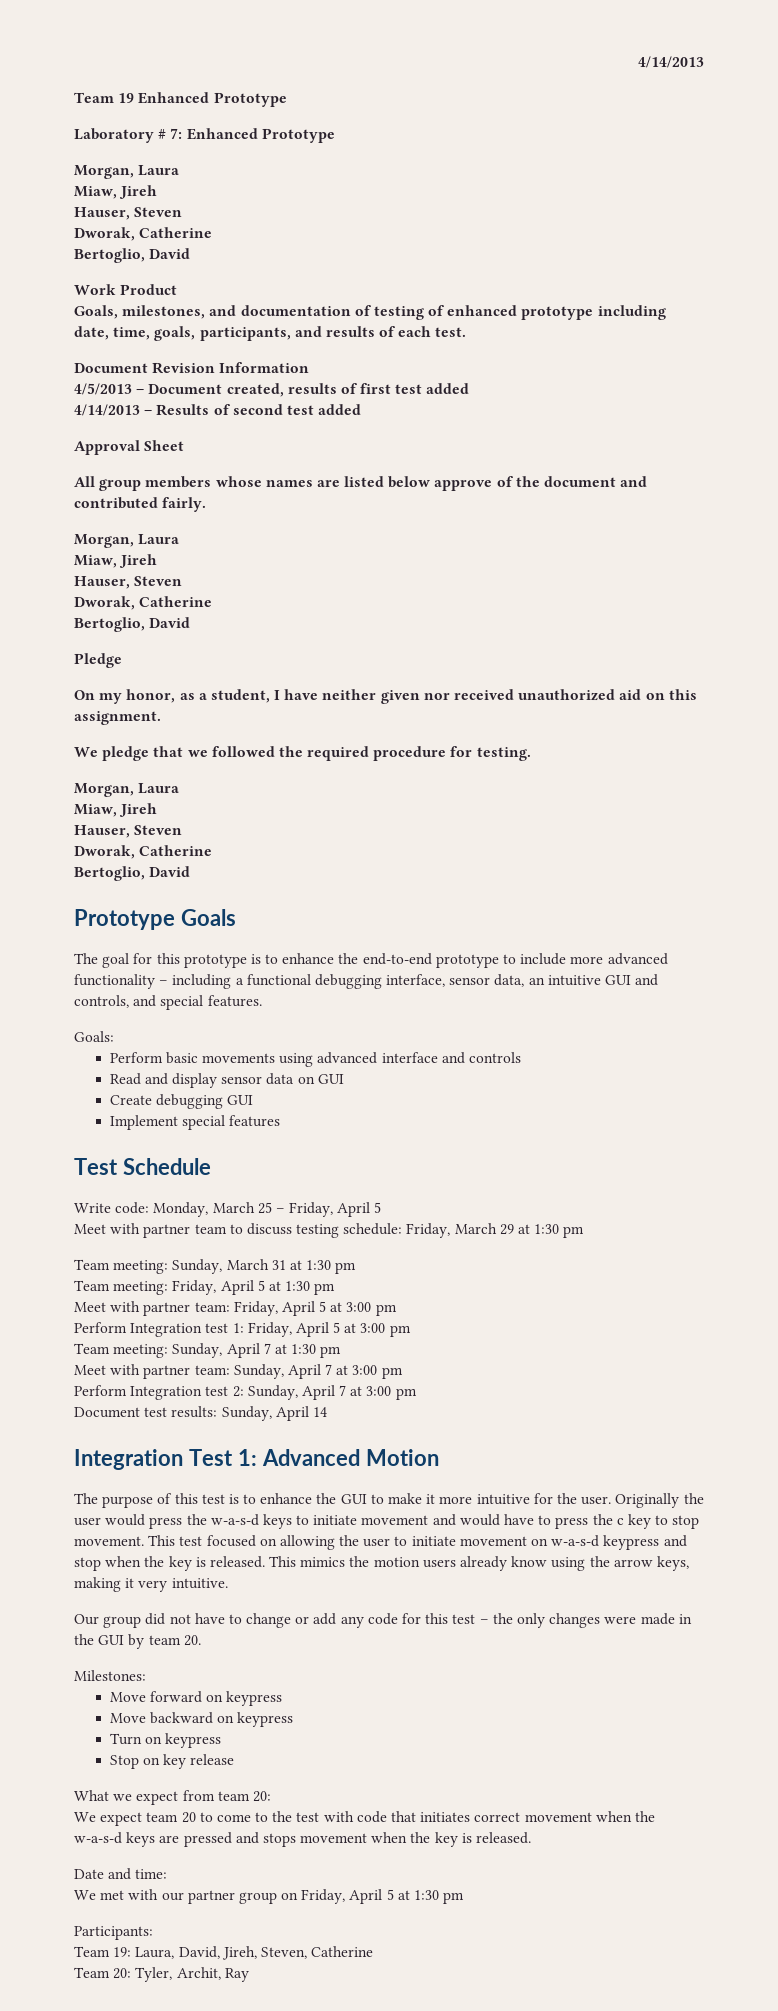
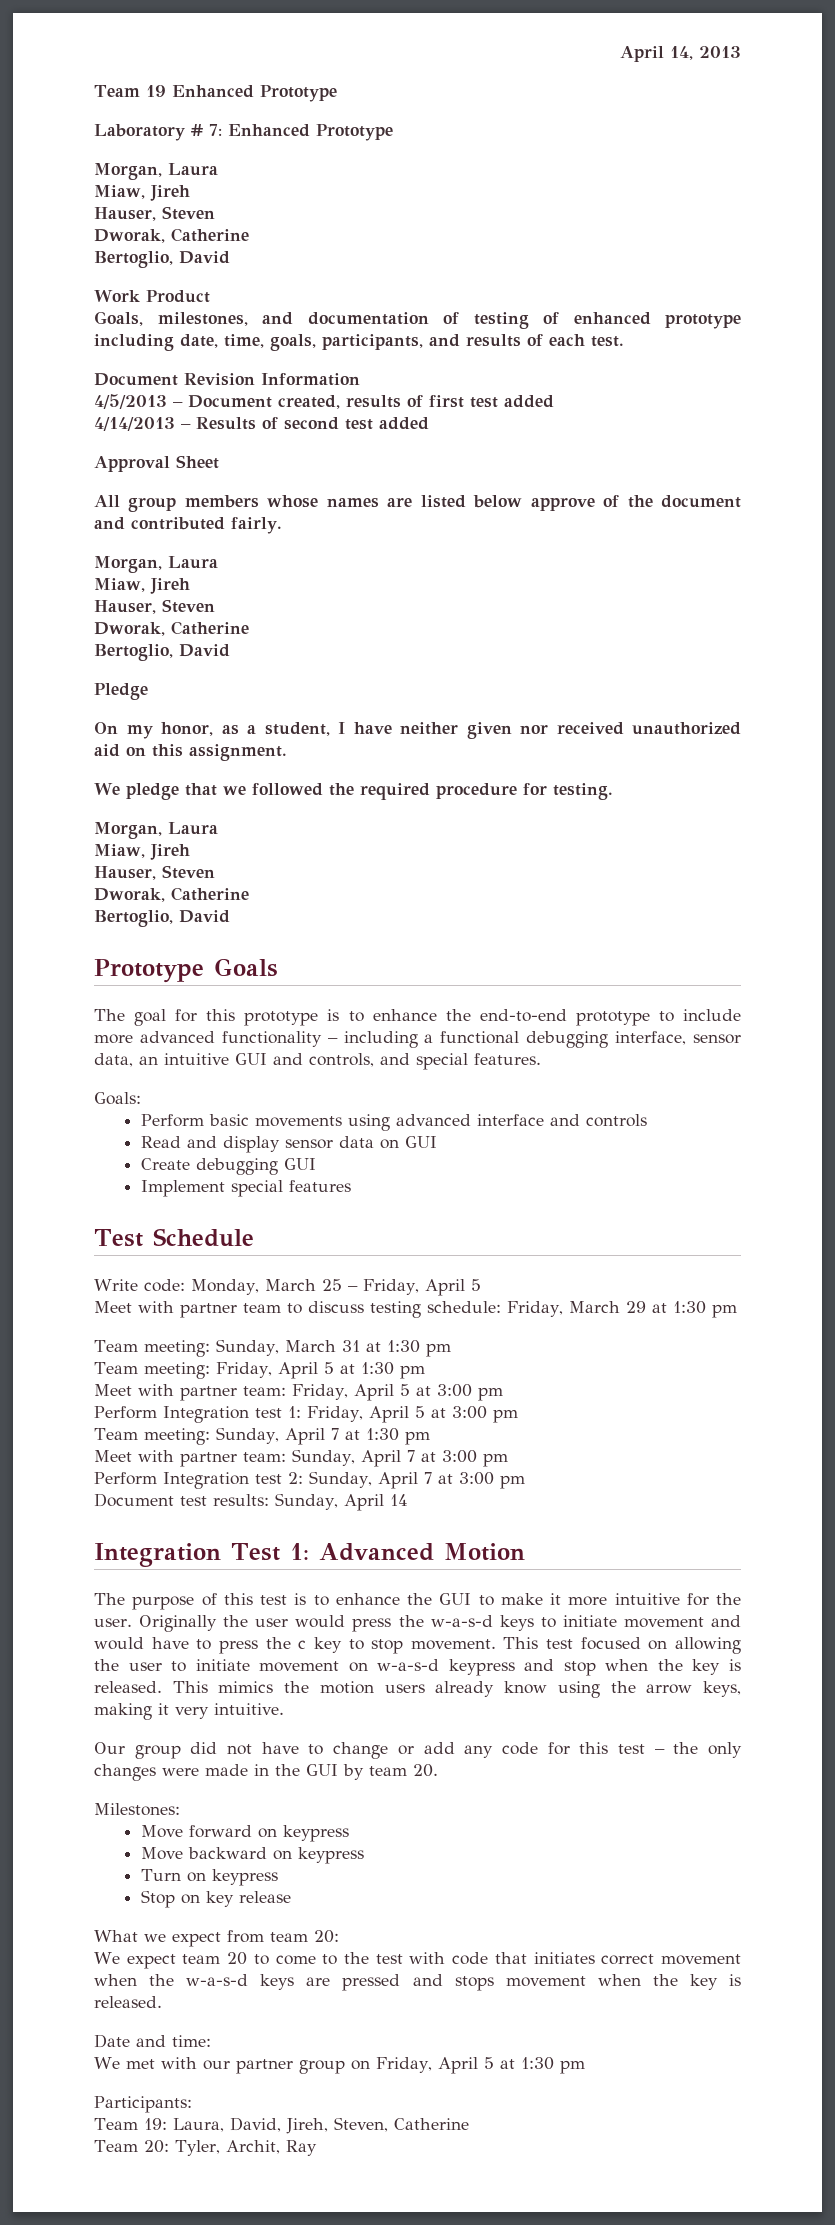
[638,56,704,68] 4/14/2013 -> [620,46,741,62] April 14, 2013

